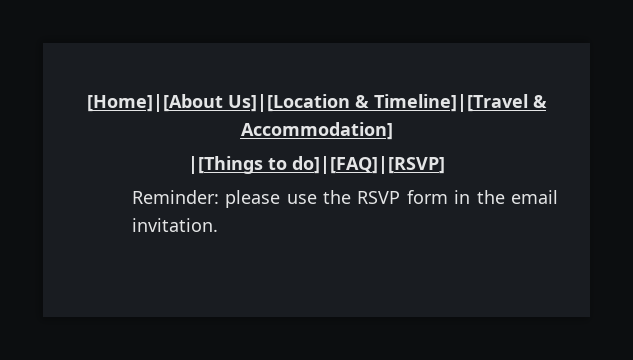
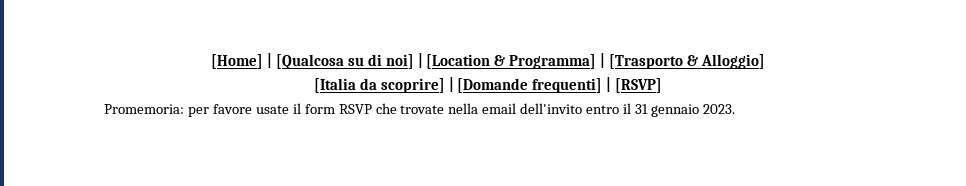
[86,94,547,112] [240,122,393,140] [188,156,445,174] [131,190,559,208] [131,218,218,232] [Home]|[About Us]|[Location & Timeline]|[Travel & Accommodation] // |[Things to do]|[FAQ]|[RSVP] // Reminder: please use the RSVP form in the email invitation. -> [211,53,765,69] [313,77,663,93] [104,103,735,117] [Home] | [Qualcosa su di noi] | [Location & Programma] | [Trasporto & Alloggio] // [Italia da scoprire] | [Domande frequenti] | [RSVP] // Promemoria: per favore usate il form RSVP che trovate nella email dell'invito entro il 31 gennaio 2023.

